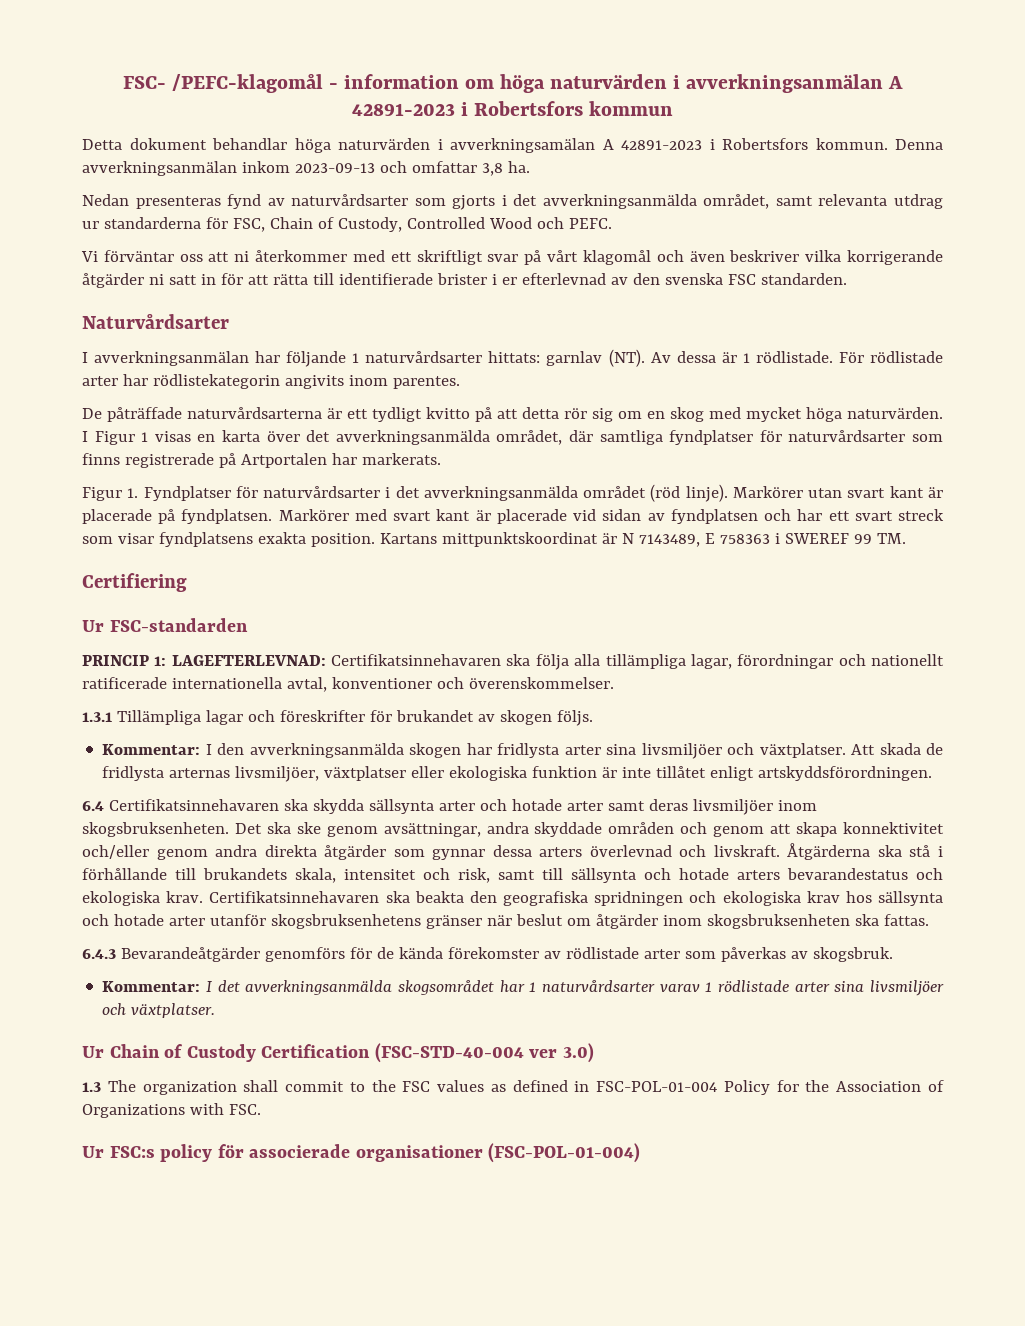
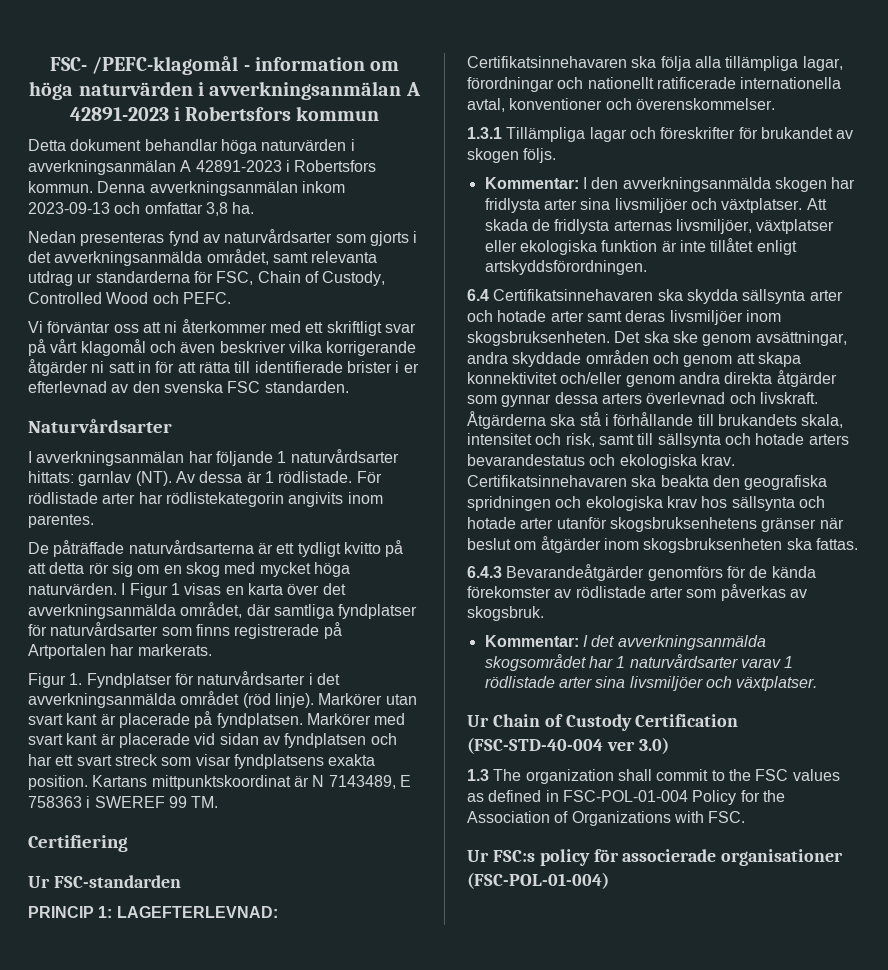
[450,138,595,153] avverkningsamälan -> [28,160,176,175] avverkningsanmälan

